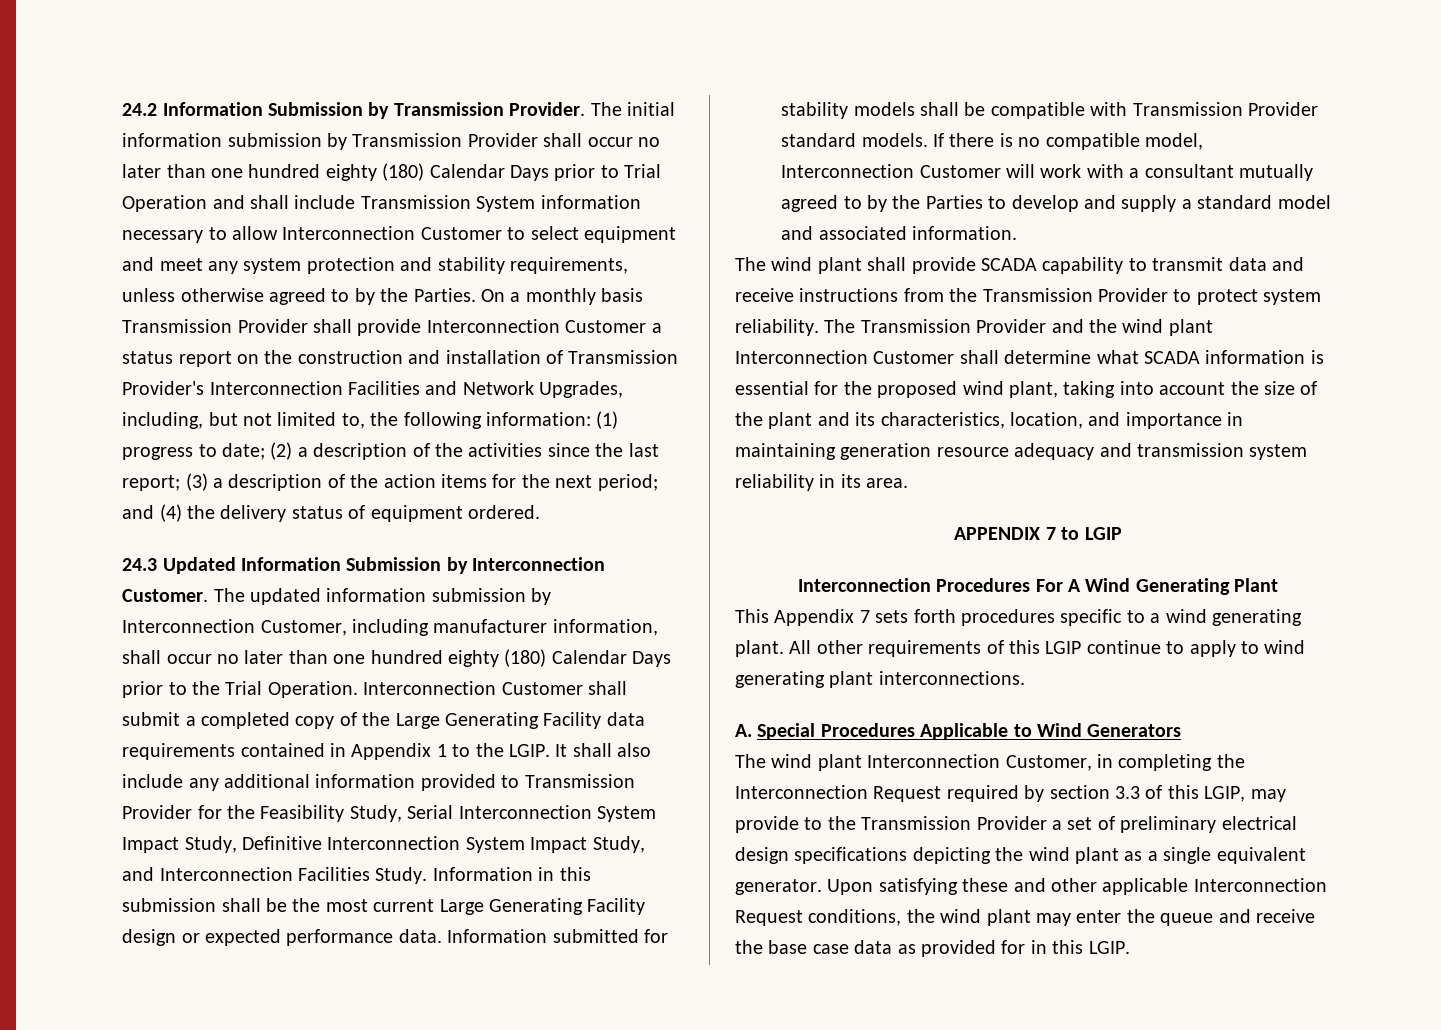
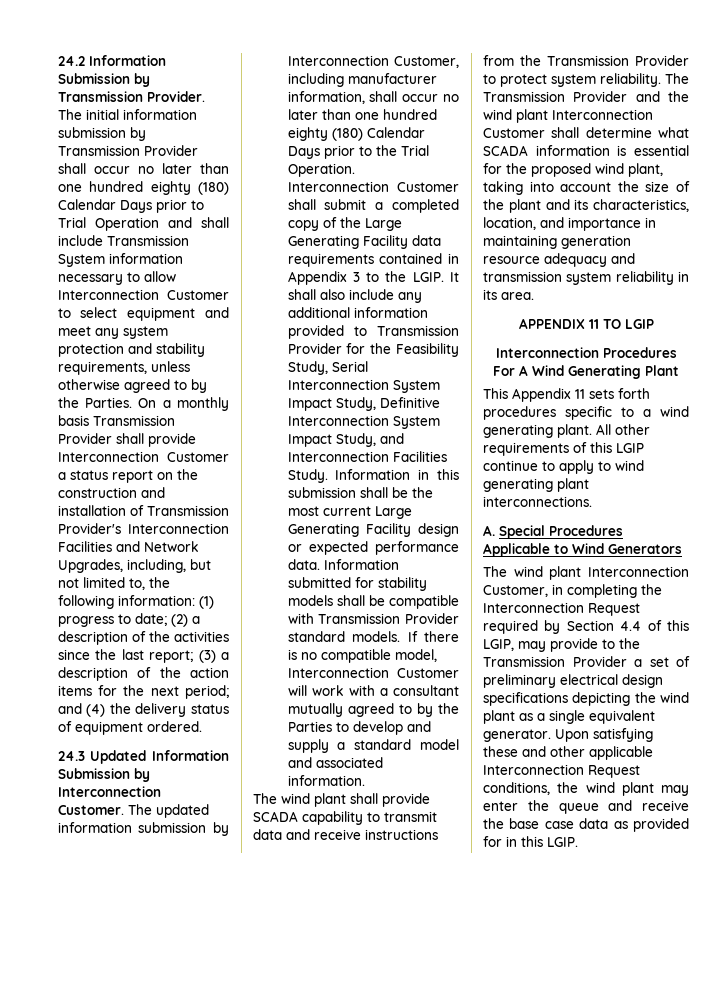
[436,744,447,757] 1 -> [352,272,360,282] 3
[1045,527,1080,540] 7 to -> [588,319,621,329] 11 TO
[859,610,870,623] 7 -> [575,389,585,399] 11
[1049,785,1140,799] section 3.3 -> [566,620,642,631] Section 4.4

